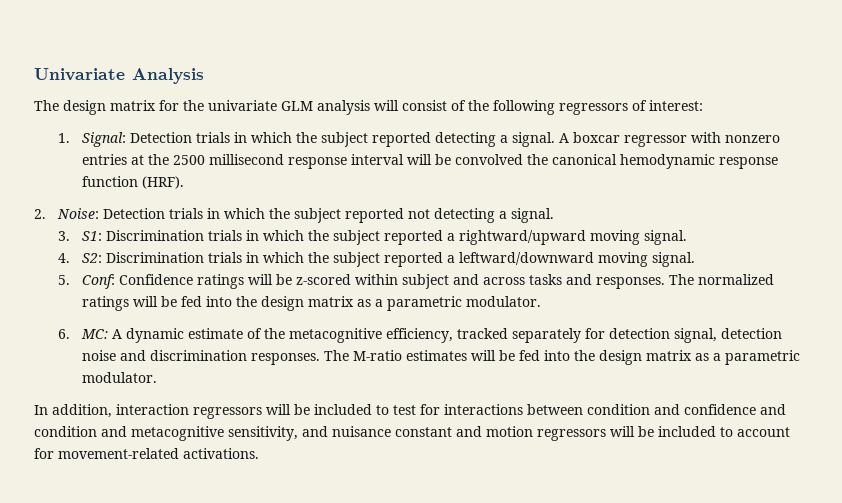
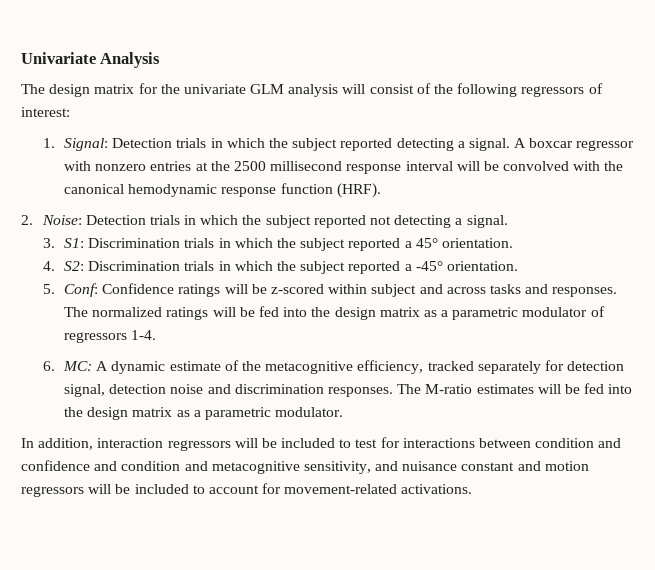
(523, 159) none -> [573,161,601,171] with
[458,230,687,245] rightward/upward moving signal. -> [415,238,513,248] 45° orientation.
[458,252,695,267] leftward/downward moving signal. -> [415,261,518,271] -45° orientation.
[465,296,541,307] modulator. -> [522,306,605,317] [64,330,157,343] modulator of regressors 1-4.

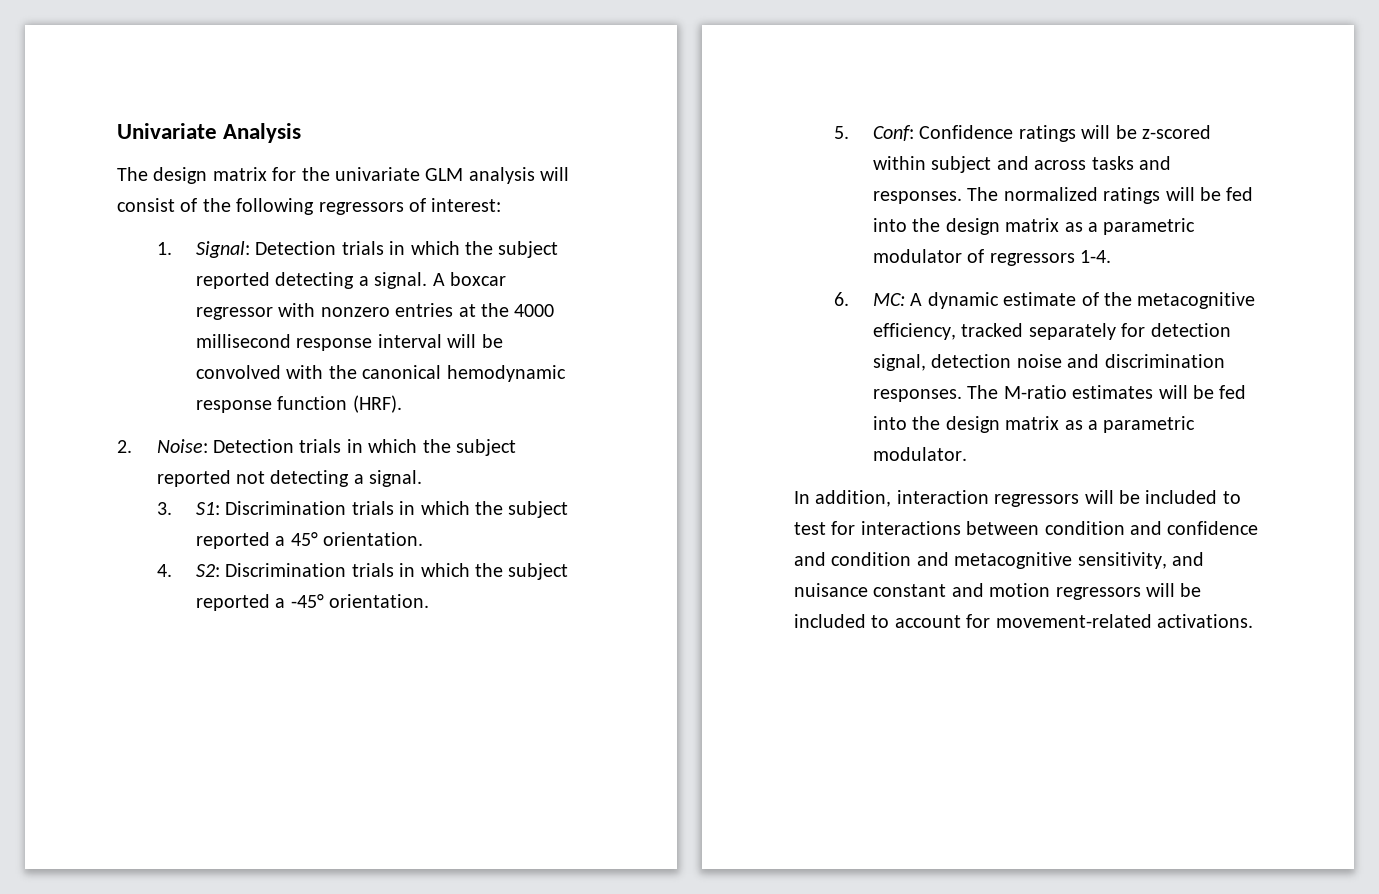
[233,161,266,171] 2500 -> [514,304,555,317] 4000

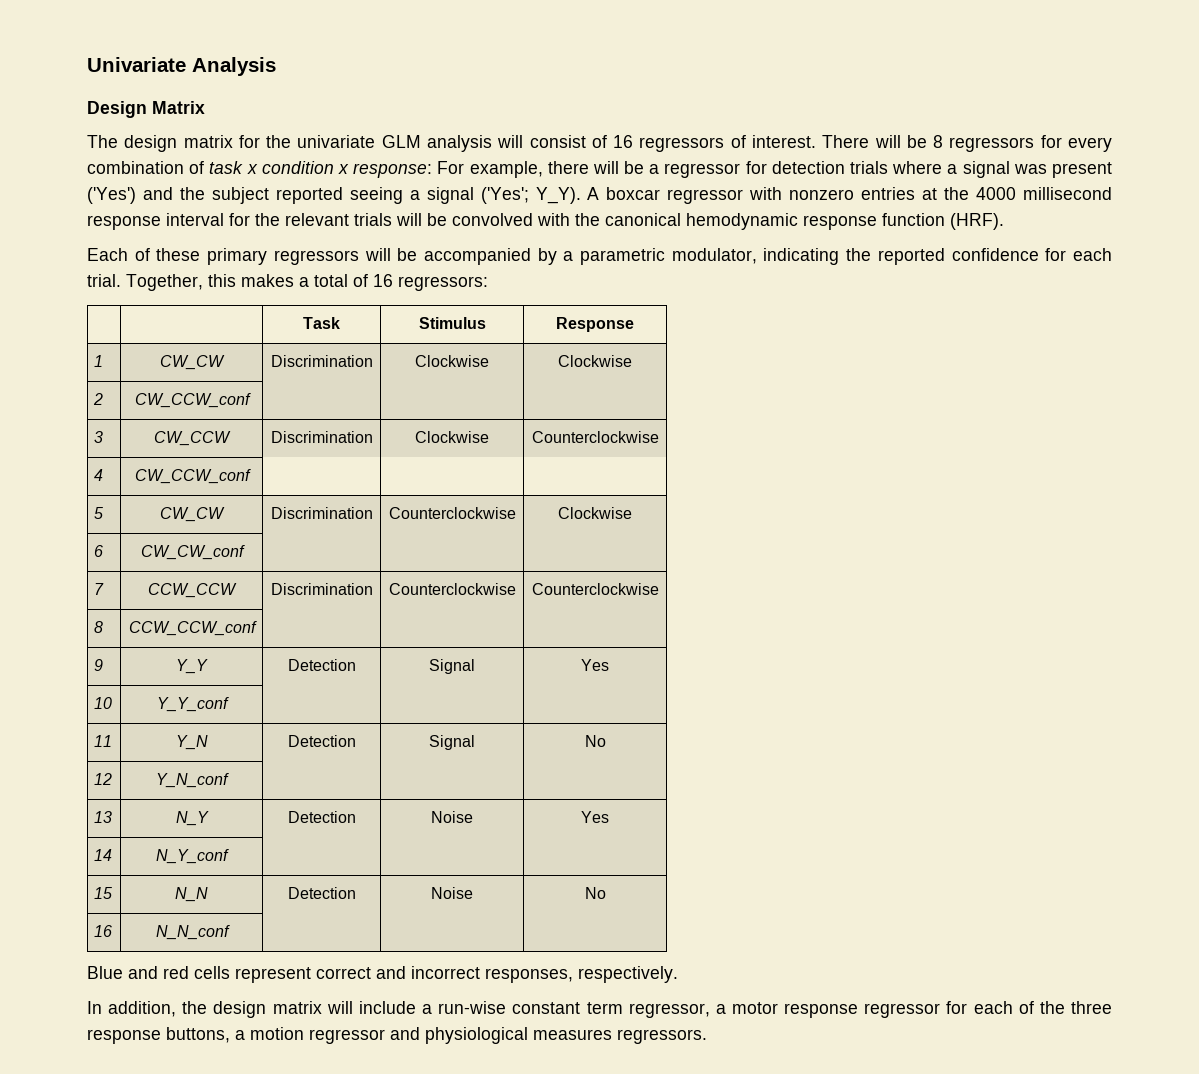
(302, 133) none -> [87,101,205,118] // Design Matrix
[202,198,502,215] [156,241,559,258] [196,272,428,289] the following regressors of interest: // 1. Signal: Detection trials in which the subject reported detecting a signal. -> [613,135,1113,152] [87,161,1112,178] [87,187,581,204] 16 regressors of interest. There will be 8 regressors for every combination of task x condition x response: For example, there will be a regressor for detection trials where a signal was present ('Yes') and the subject reported seeing a signal ('Yes'; Y_Y).
(442, 341) none -> [229,213,392,226] for the relevant trials
[117,439,516,456] [156,470,423,487] [156,501,569,518] [196,532,424,549] [156,563,569,580] [196,594,430,611] [833,125,1212,142] [873,156,1172,173] [873,187,1254,204] [873,218,1196,235] [873,249,1112,266] [833,292,1256,309] [873,323,1231,340] [873,354,1225,371] [873,385,1247,402] [873,416,1196,433] [873,447,968,461] [794,490,1241,507] [794,521,1259,535] [794,552,1204,569] [794,583,1202,600] [794,614,1253,628] 2. Noise: Detection trials in which the subject reported not detecting a signal. // 3. S1: Discrimination trials in which the subject reported a 45° orientation. // 4. S2: Discrimination trials in which the subject reported a -45° orientation. // 5. Conf: Confidence ratings will be z-scored within subject and across tasks and responses. The normalized ratings will be fed into the design matrix as a parametric modulator of regressors 1-4. // 6. MC: A dynamic estimate of the metacognitive efficiency, tracked separately for detection signal, detection noise and discrimination responses. The M-ratio estimates will be fed into the design matrix as a parametric modulator. // In addition, interaction regressors will be included to test for interactions between condition and confidence and condition and metacognitive sensitivity, and nuisance constant and motion regressors will be included to account for movement-related activations. -> [87,248,1113,265] [87,274,488,291] [303,317,340,329] [418,317,486,329] [556,317,634,332] [94,355,104,367] [160,355,225,370] [270,355,373,367] [415,355,489,367] [558,355,632,367] [93,393,104,405] [134,393,251,408] [94,431,104,443] [154,431,231,446] [270,431,373,443] [415,431,489,443] [531,431,659,443] [94,469,104,481] [134,469,251,484] [94,507,104,519] [160,507,225,522] [270,507,373,519] [388,507,516,519] [558,507,632,519] [94,545,104,557] [140,545,245,560] [94,583,105,595] [148,583,237,598] [270,583,373,595] [388,583,516,595] [531,583,659,595] [94,621,104,633] [128,621,257,636] [94,659,104,671] [176,659,208,674] [287,659,356,671] [429,659,475,674] [581,659,609,671] [94,697,113,709] [156,697,229,712] [94,735,113,747] [175,735,208,750] [287,735,356,747] [429,735,475,750] [584,735,606,747] [94,773,113,785] [156,773,229,788] [94,811,113,823] [175,811,209,826] [287,811,356,823] [431,811,473,823] [581,811,609,823] [94,849,113,861] [156,849,229,864] [94,887,113,899] [175,887,208,902] [287,887,356,899] [431,887,473,899] [584,887,606,899] [94,925,113,937] [155,925,230,940] [87,966,678,983] [87,1001,1112,1018] [87,1027,707,1044] Each of these primary regressors will be accompanied by a parametric modulator, indicating the reported confidence for each trial. Together, this makes a total of 16 regressors: // | | Task | Stimulus | Response // 1 | CW_CW | Discrimination | Clockwise | Clockwise // 2 | CW_CCW_conf | | | // 3 | CW_CCW | Discrimination | Clockwise | Counterclockwise // 4 | CW_CCW_conf | | | // 5 | CW_CW | Discrimination | Counterclockwise | Clockwise // 6 | CW_CW_conf | | | // 7 | CCW_CCW | Discrimination | Counterclockwise | Counterclockwise // 8 | CCW_CCW_conf | | | // 9 | Y_Y | Detection | Signal | Yes // 10 | Y_Y_conf | | | // 11 | Y_N | Detection | Signal | No // 12 | Y_N_conf | | | // 13 | N_Y | Detection | Noise | Yes // 14 | N_Y_conf | | | // 15 | N_N | Detection | Noise | No // 16 | N_N_conf | | | // Blue and red cells represent correct and incorrect responses, respectively. // In addition, the design matrix will include a run-wise constant term regressor, a motor response regressor for each of the three response buttons, a motion regressor and physiological measures regressors.

